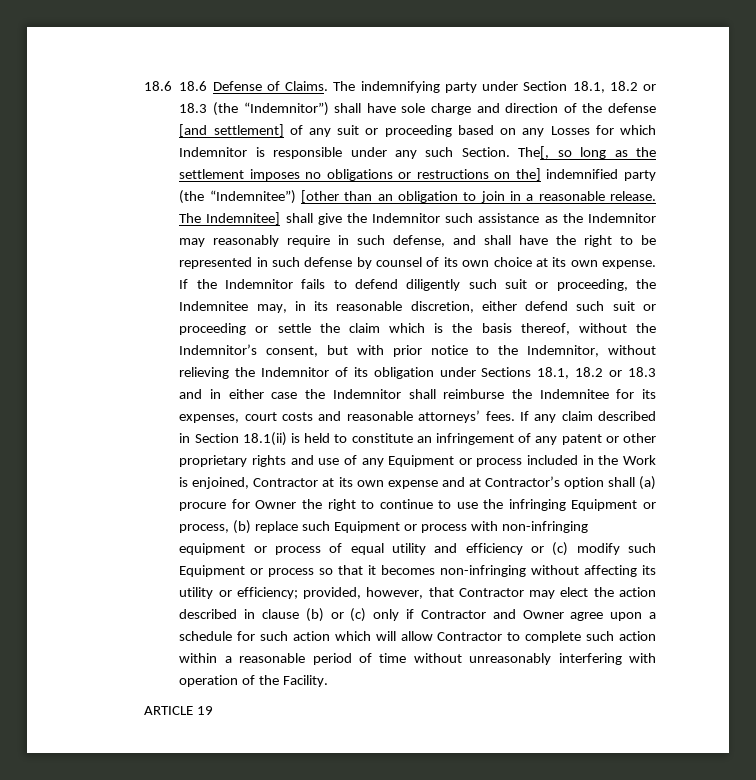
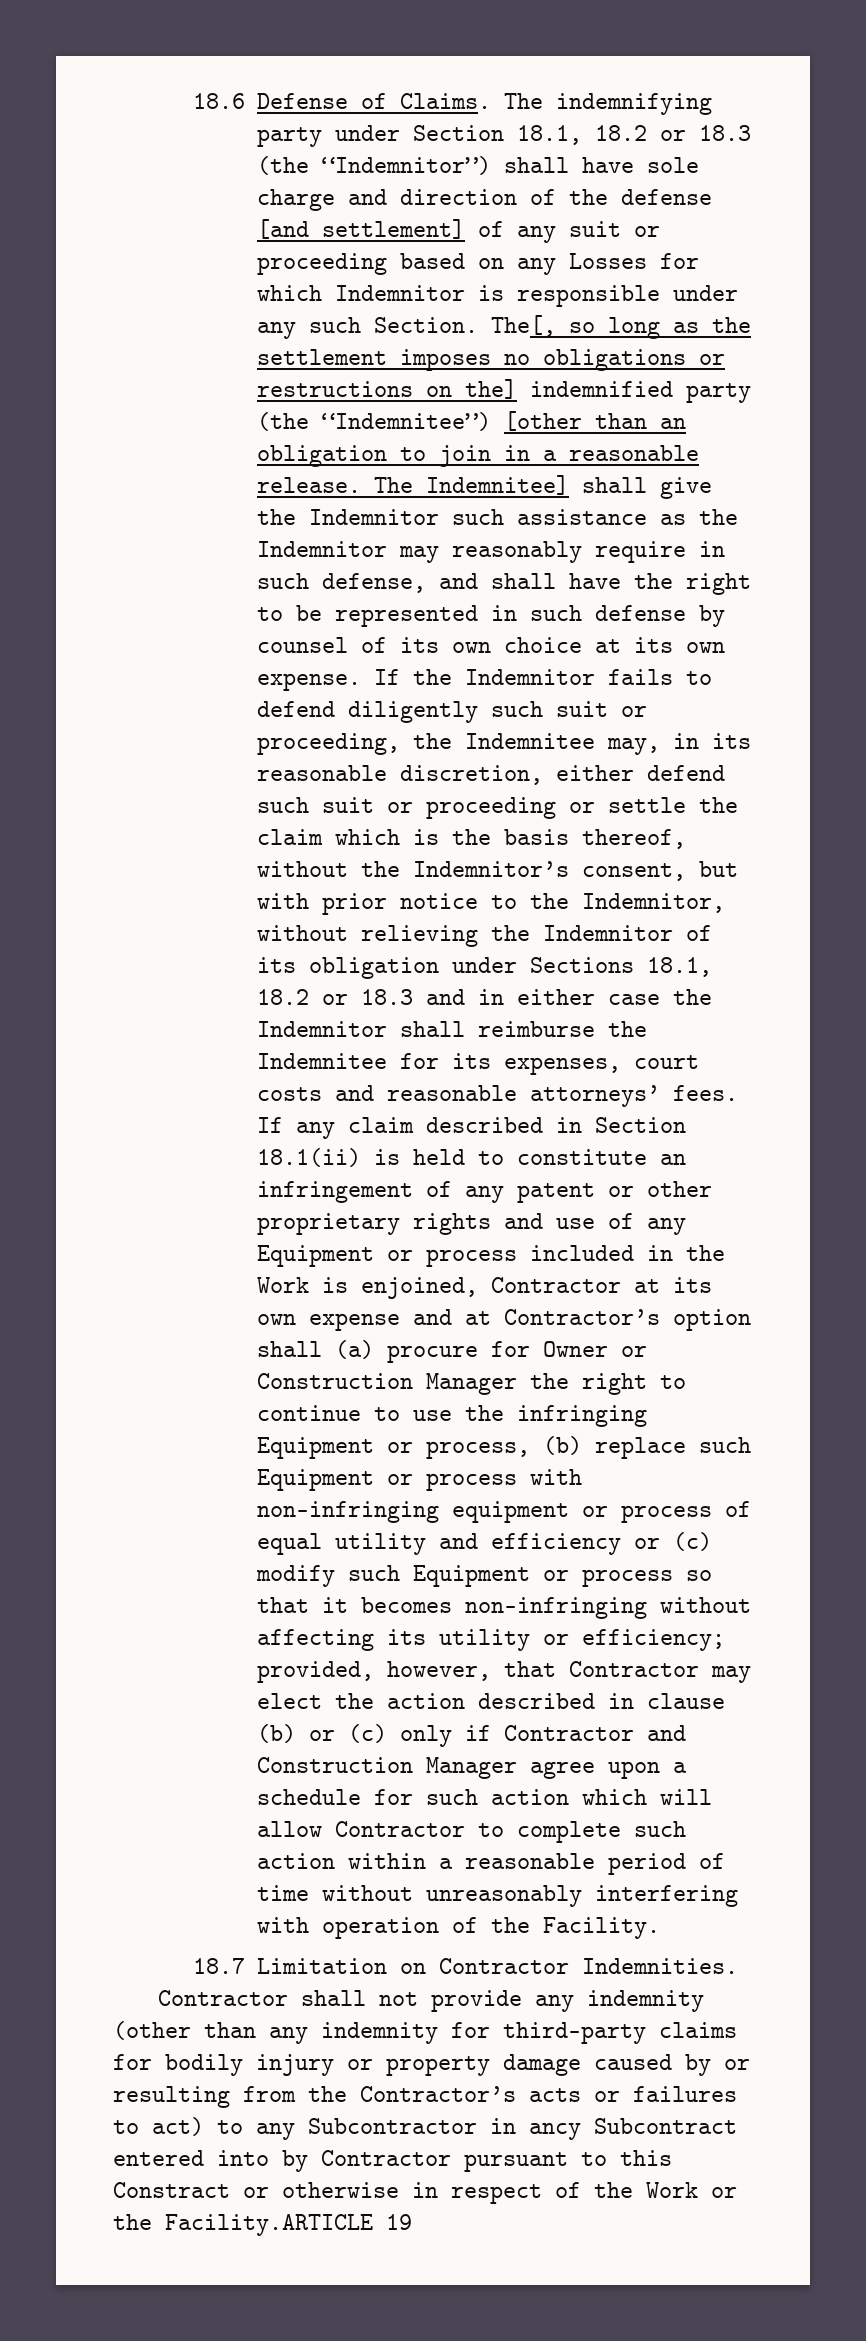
[144,81,208,91] 18.6 18.6 -> [193,93,246,109] 18.6
(297, 504) none -> [621,1346,648,1357] [257,1373,518,1395] or Construction Manager
[522,610,564,619] Owner -> [257,1757,518,1779] Construction Manager
[144,706,194,715] ARTICLE -> [193,1958,739,1974] [157,1990,704,2012] [113,2021,737,2044] [113,2054,750,2076] [113,2086,737,2108] [113,2117,737,2140] [113,2150,672,2172] [113,2182,737,2204] [113,2214,373,2236] 18.7 Limitation on Contractor Indemnities. // Contractor shall not provide any indemnity (other than any indemnity for third-party claims for bodily injury or property damage caused by or resulting from the Contractor’s acts or failures to act) to any Subcontractor in ancy Subcontract entered into by Contractor pursuant to this Constract or otherwise in respect of the Work or the Facility.ARTICLE

